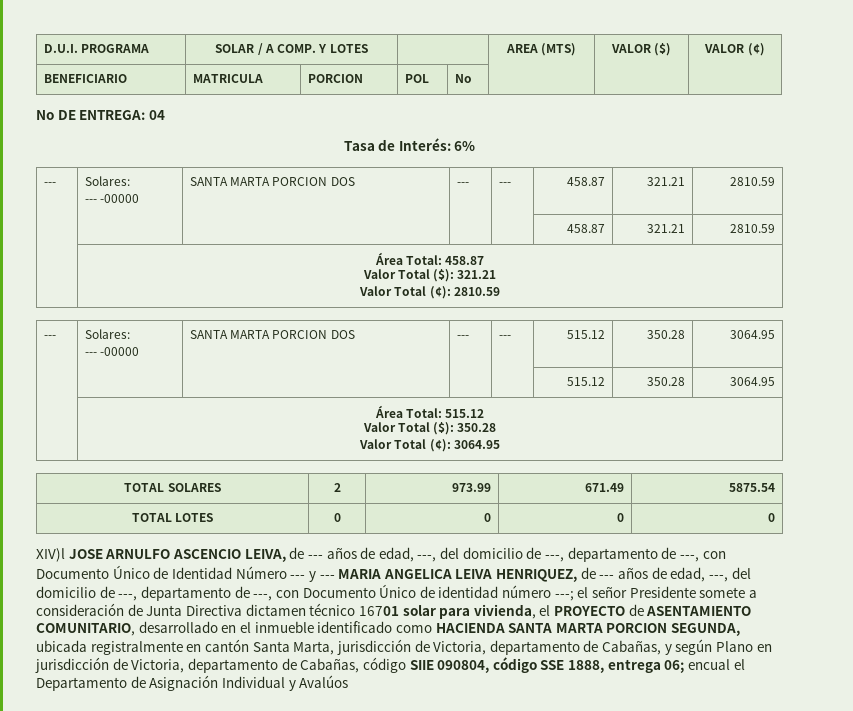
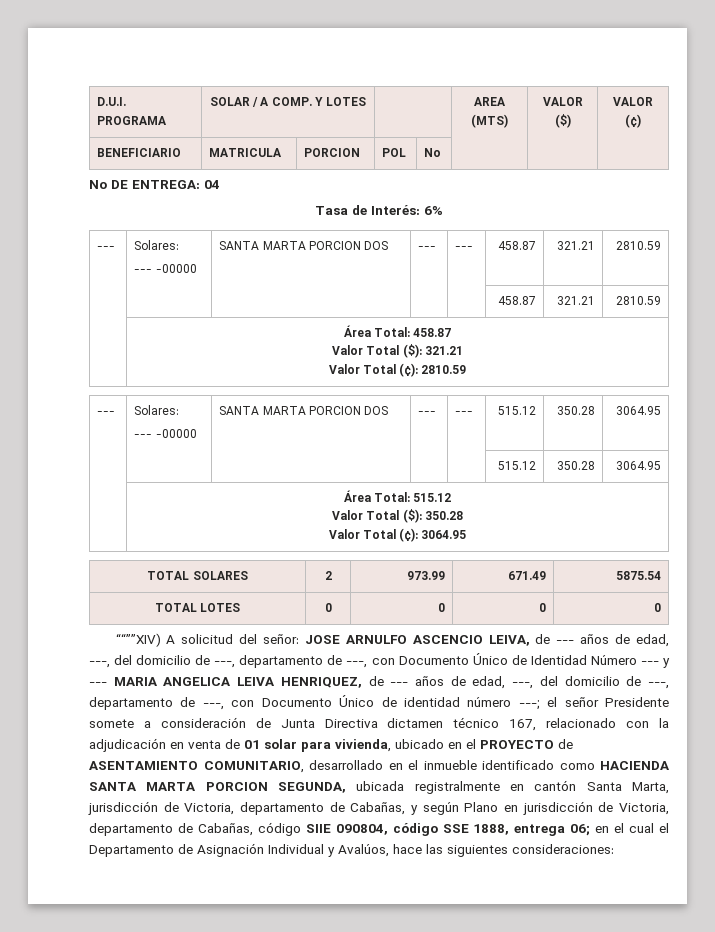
[36,548,65,562] XIV)l -> [115,633,300,647] ““””XIV) A solicitud del señor:
[358,606,399,616] 16701 -> [509,718,669,731] [89,738,260,752] 167, relacionado con la adjudicación en venta de 01
(536, 611) none -> [395,739,462,749] ubicado en
[688,659,731,670] encual -> [595,823,655,833] en el cual
[299,675,349,688] Avalúos -> [338,844,614,857] Avalúos, hace las siguientes consideraciones:

